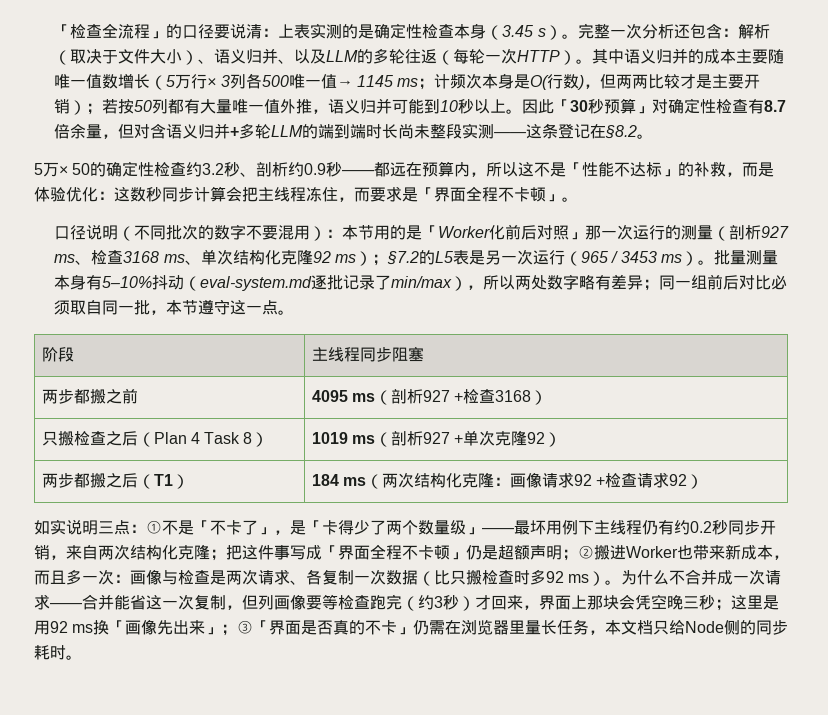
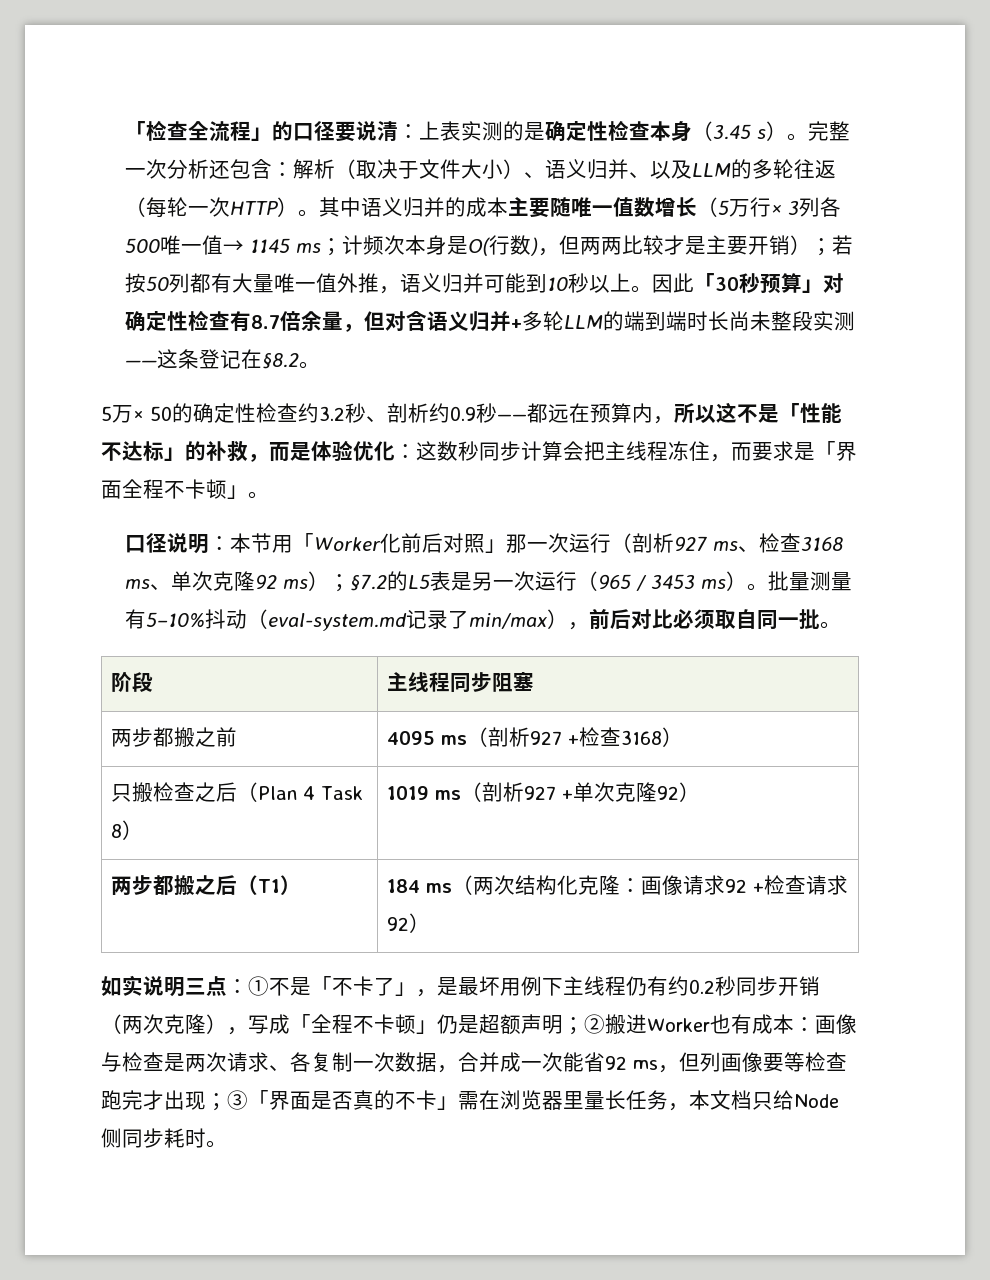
[118,224,327,241] （不同批次的数字不要混用） -> (210, 544) none
[390,225,423,240] 的是 -> (294, 544) none
[665,225,714,240] 的测量 -> (612, 543) none
[232,250,281,265] 结构化 -> (214, 581) none
[54,274,87,290] 本身 -> (853, 581) none
[311,275,344,290] 逐批 -> (408, 622) none
[483,274,708,291] 所以两处数字略有差异；同一组 -> (590, 626) none
[150,299,279,315] ，本节遵守这一点 -> (821, 619) none
[306,520,514,535] 「卡得少了两个数量级」—— -> (458, 986) none
[50,544,370,561] ，来自两次结构化克隆；把这件事写成「界面 -> [101,1014,311,1035] （两次克隆），写成「
[693,544,789,560] [34,569,114,585] 带来新成本，而且多一次 -> [730,1014,794,1034] 有成本
[418,569,782,586] [34,594,226,610] （比只搬检查时多92 ms）。为什么不合并成一次请求——合并能省这一次复制 -> [437,1052,658,1073] ，合并成一次能省92 ms
[402,594,779,611] [34,620,222,635] （约3秒）才回来，界面上那块会凭空晚三秒；这里是用92 ms换「画像先出来」 -> [143,1090,206,1110] 才出现
[413,620,430,635] 仍 -> (458, 1103) none
[740,620,757,635] 的 -> (122, 1138) none

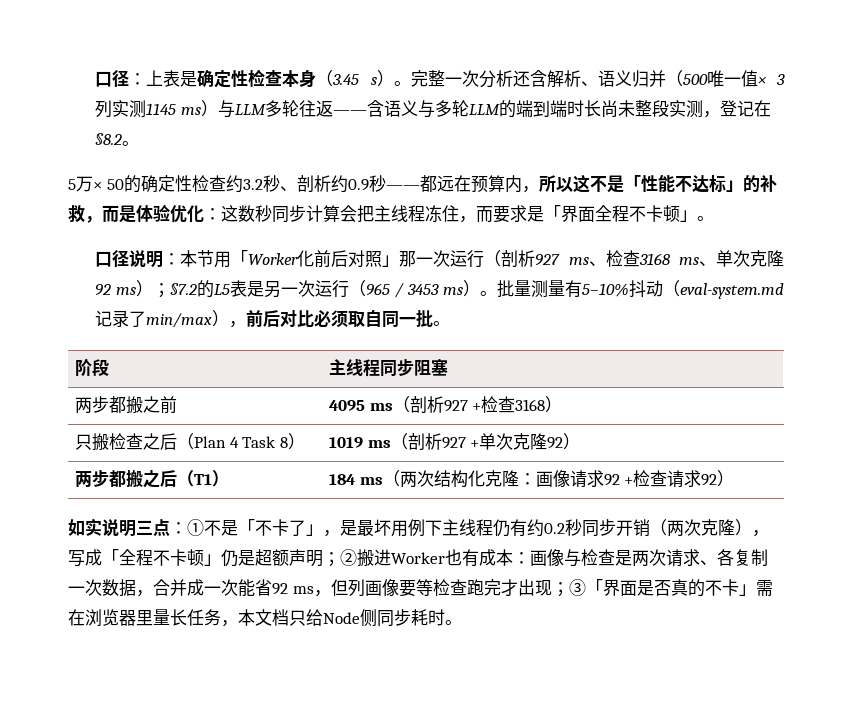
[125,120,525,142] 「检查全流程」的口径要说清：上表实测的 -> [95,70,181,87] 口径：上表
[230,159,837,179] [125,197,842,218] [125,235,854,256] [125,273,845,294] [125,310,523,332] 包含：解析（取决于文件大小）、语义归并、以及LLM的多轮往返（每轮一次HTTP）。其中语义归并的成本主要随唯一值数增长（5万行× 3列各500唯一值→ 1145 ms；计频次本身是O(行数)，但两两比较才是主要开销）；若按50列都有大量唯一值外推，语义归并可能到10秒以上。因此「30秒预算」对确定性检查有8.7倍余量，但对含语义归并+ -> [529,70,785,88] [95,100,435,118] 含解析、语义归并（500唯一值× 3列实测1145 ms）与LLM多轮往返——含语义与
[125,349,200,369] ——这条 -> [702,111,720,118] ，

